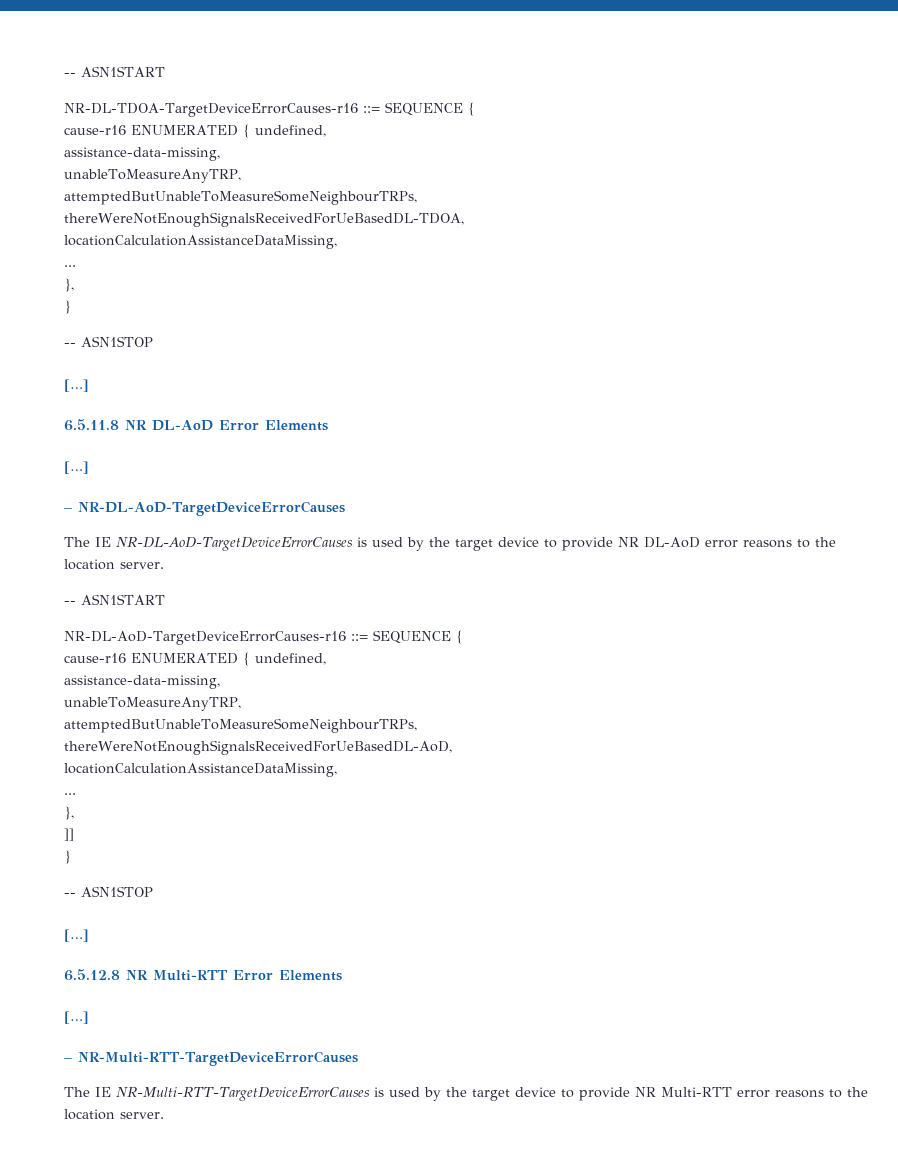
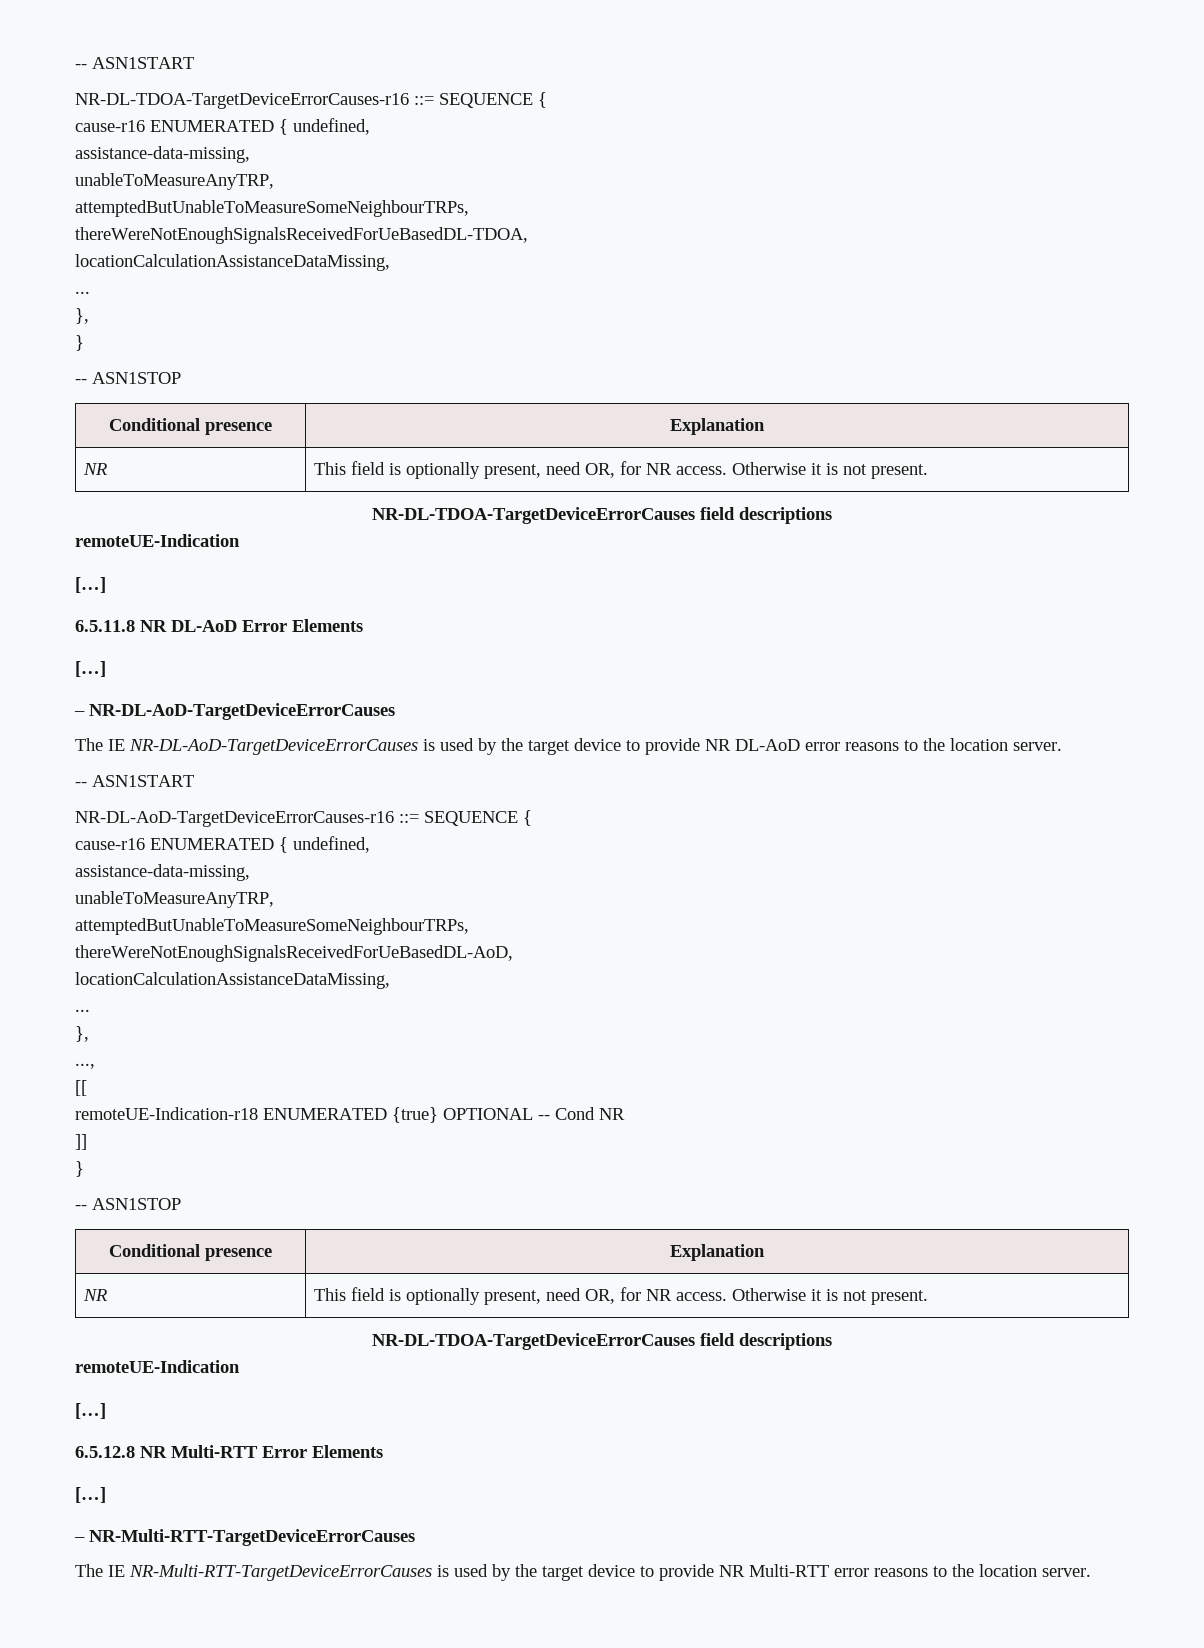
(153, 341) none -> [109,418,272,435] [670,418,765,435] [83,463,108,475] [314,461,929,479] [372,507,832,524] [75,534,240,547] // Conditional presence | Explanation // NR | This field is optionally present, need OR, for NR access. Otherwise it is not present. // NR-DL-TDOA-TargetDeviceErrorCauses field descriptions // remoteUE-Indication
[64,828,74,841] [64,850,71,864] [64,886,153,897] ]] // } // -- ASN1STOP -> [75,1063,95,1069] [75,1080,87,1096] [75,1107,625,1123] [75,1134,87,1150] [75,1161,84,1177] [75,1198,181,1210] [109,1244,272,1261] [670,1244,765,1261] [83,1289,108,1301] [314,1287,929,1305] [372,1333,832,1350] [75,1360,240,1373] ..., // [[ // remoteUE-Indication-r18 ENUMERATED {true} OPTIONAL -- Cond NR // ]] // } // -- ASN1STOP // Conditional presence | Explanation // NR | This field is optionally present, need OR, for NR access. Otherwise it is not present. // NR-DL-TDOA-TargetDeviceErrorCauses field descriptions // remoteUE-Indication

